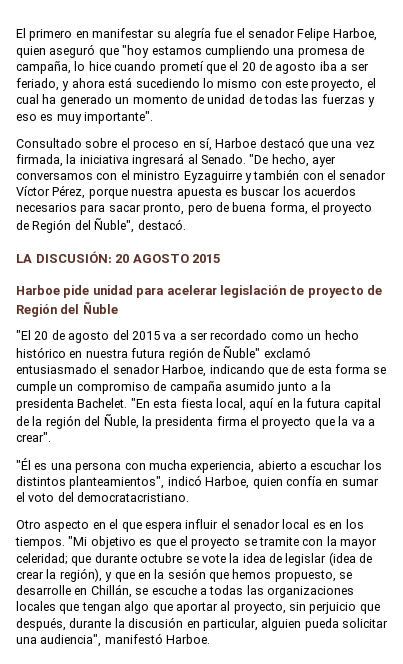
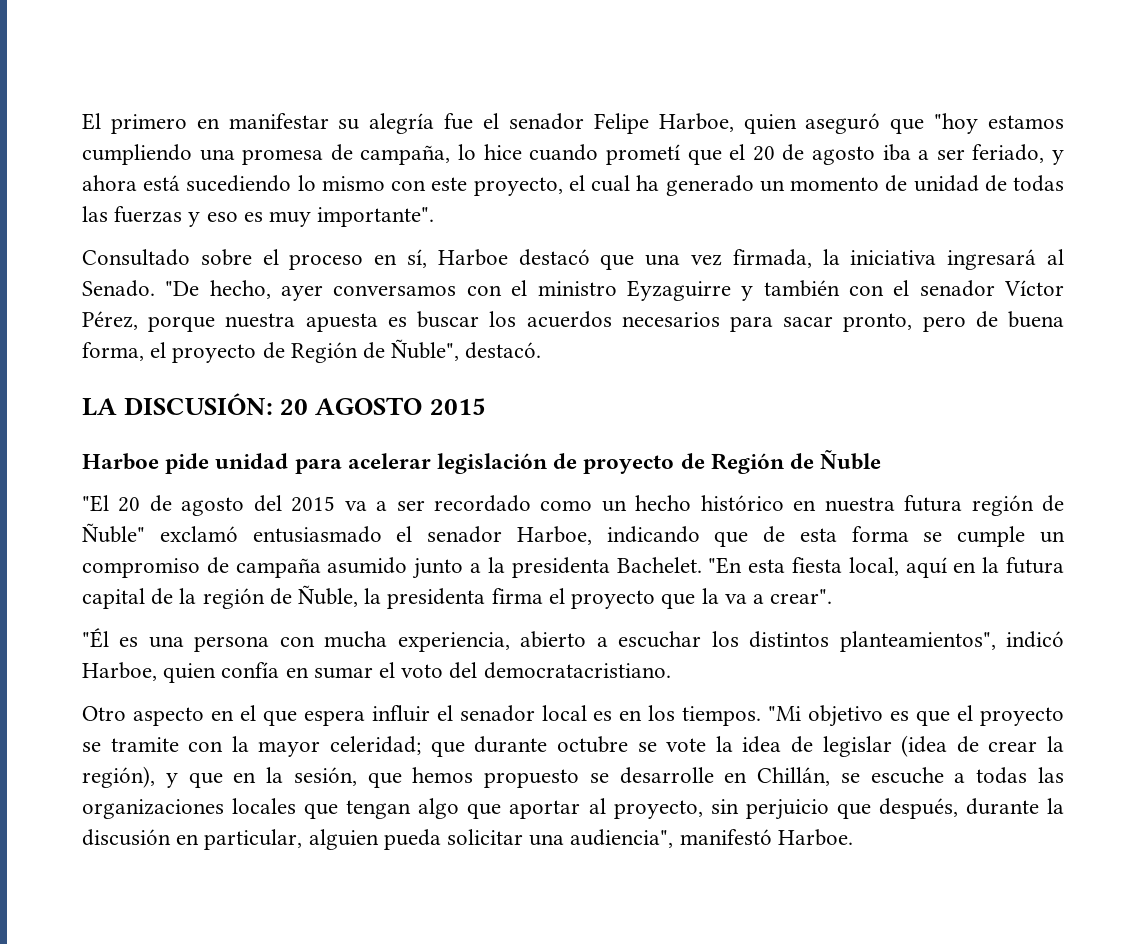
[74,220,91,230] del -> [363,342,386,359] de
[60,304,80,314] del -> [790,453,815,469] de
[84,416,101,426] del -> [269,588,292,605] de
[167,568,206,579] sesión -> [293,767,357,786] sesión,
[274,570,336,582] propuesto, -> [484,769,580,788] propuesto

